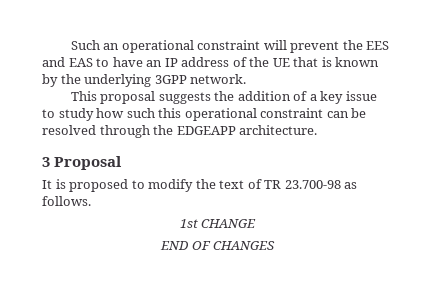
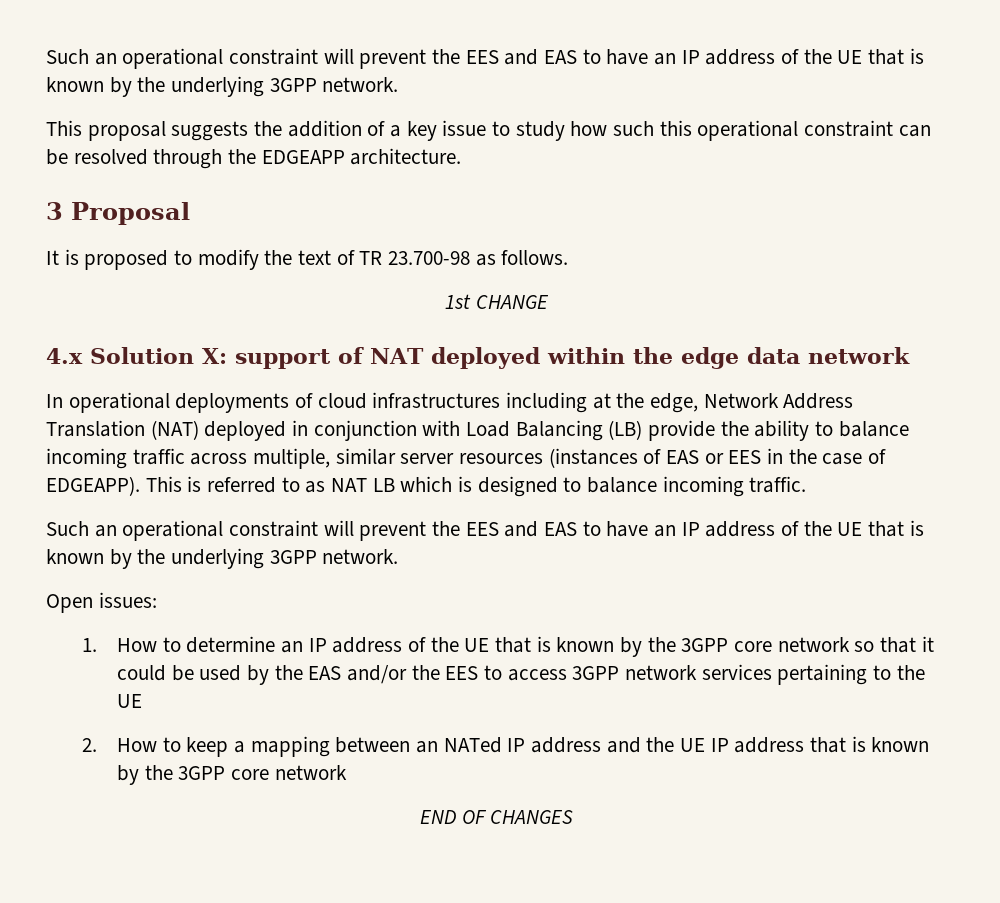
(257, 223) none -> [46,347,910,369] [46,392,854,413] [46,420,909,441] [46,448,887,469] [46,476,807,497] [46,520,924,541] [46,548,399,569] [46,592,157,613] [81,636,934,657] [117,664,925,685] [117,694,143,708] [81,736,930,757] [117,765,347,785] // 4.x Solution X: support of NAT deployed within the edge data network // In operational deployments of cloud infrastructures including at the edge, Network Address Translation (NAT) deployed in conjunction with Load Balancing (LB) provide the ability to balance incoming traffic across multiple, similar server resources (instances of EAS or EES in the case of EDGEAPP). This is referred to as NAT LB which is designed to balance incoming traffic. // Such an operational constraint will prevent the EES and EAS to have an IP address of the UE that is known by the underlying 3GPP network. // Open issues: // 1. How to determine an IP address of the UE that is known by the 3GPP core network so that it could be used by the EAS and/or the EES to access 3GPP network services pertaining to the UE // 2. How to keep a mapping between an NATed IP address and the UE IP address that is known by the 3GPP core network

